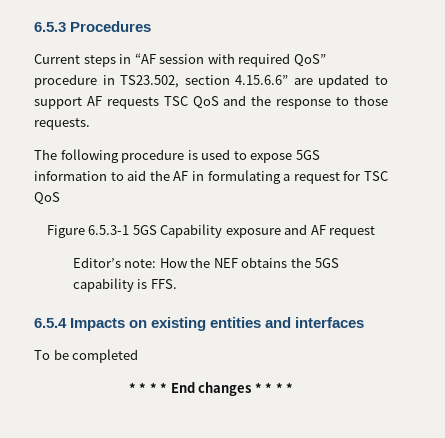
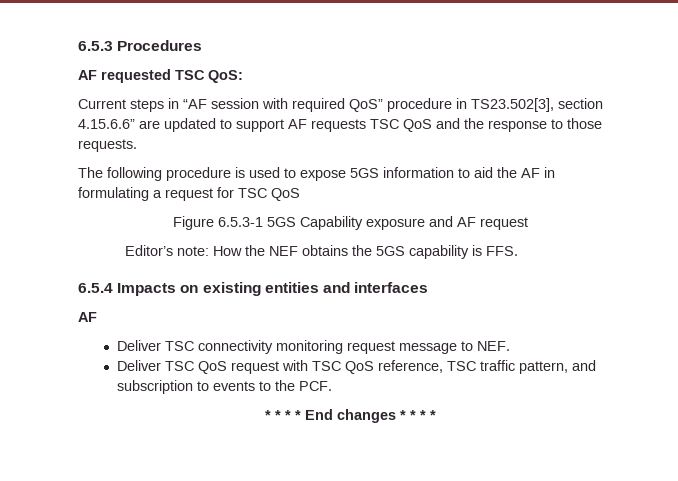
(152, 26) none -> [78,69,243,83] // AF requested TSC QoS:
[120,75,180,88] TS23.502, -> [471,98,554,112] TS23.502[3],
[34,349,139,363] To be completed -> [78,312,97,322] [117,340,511,354] [117,360,597,374] [117,380,333,394] AF // Deliver TSC connectivity monitoring request message to NEF. // Deliver TSC QoS request with TSC QoS reference, TSC traffic pattern, and subscription to events to the PCF.

